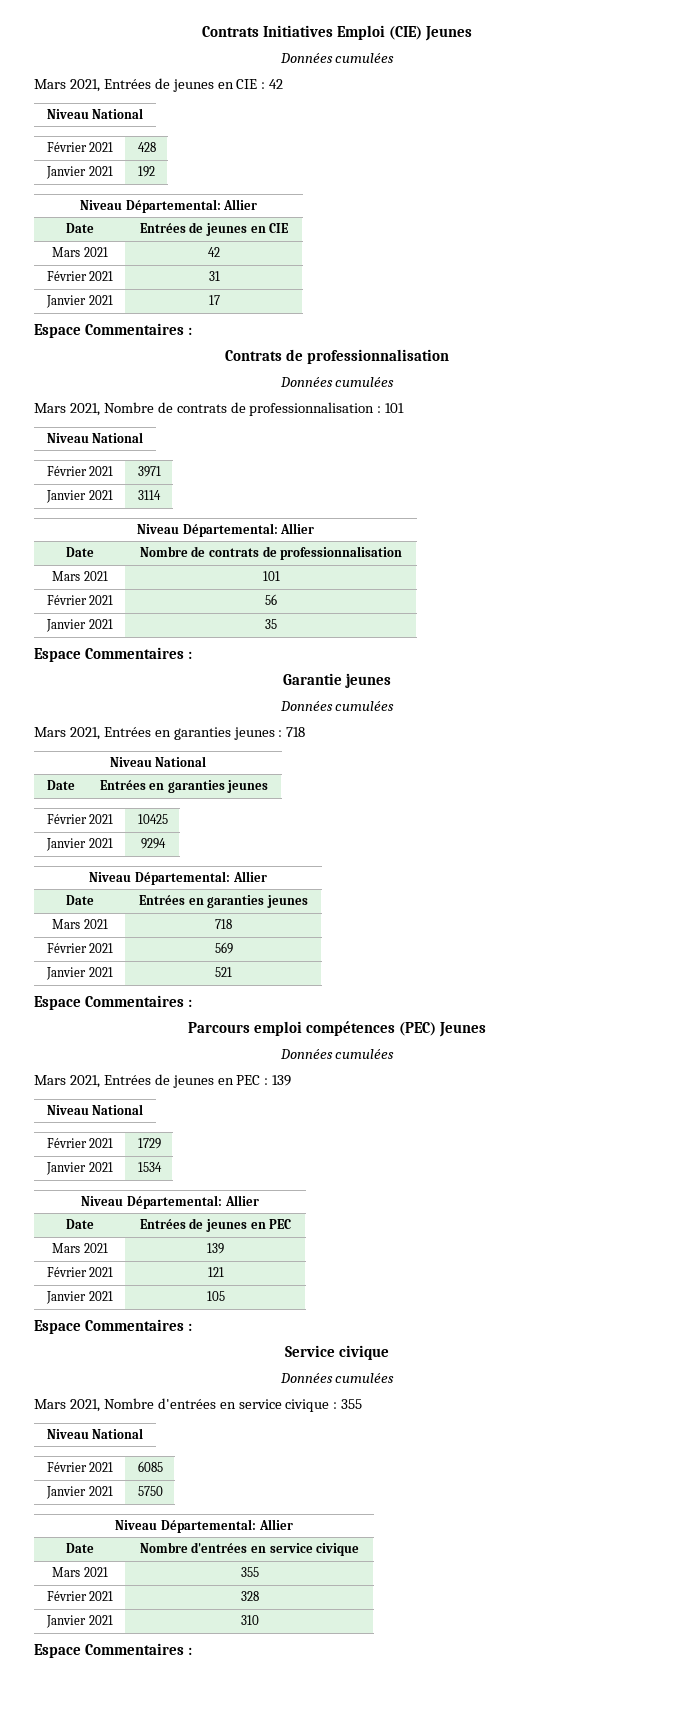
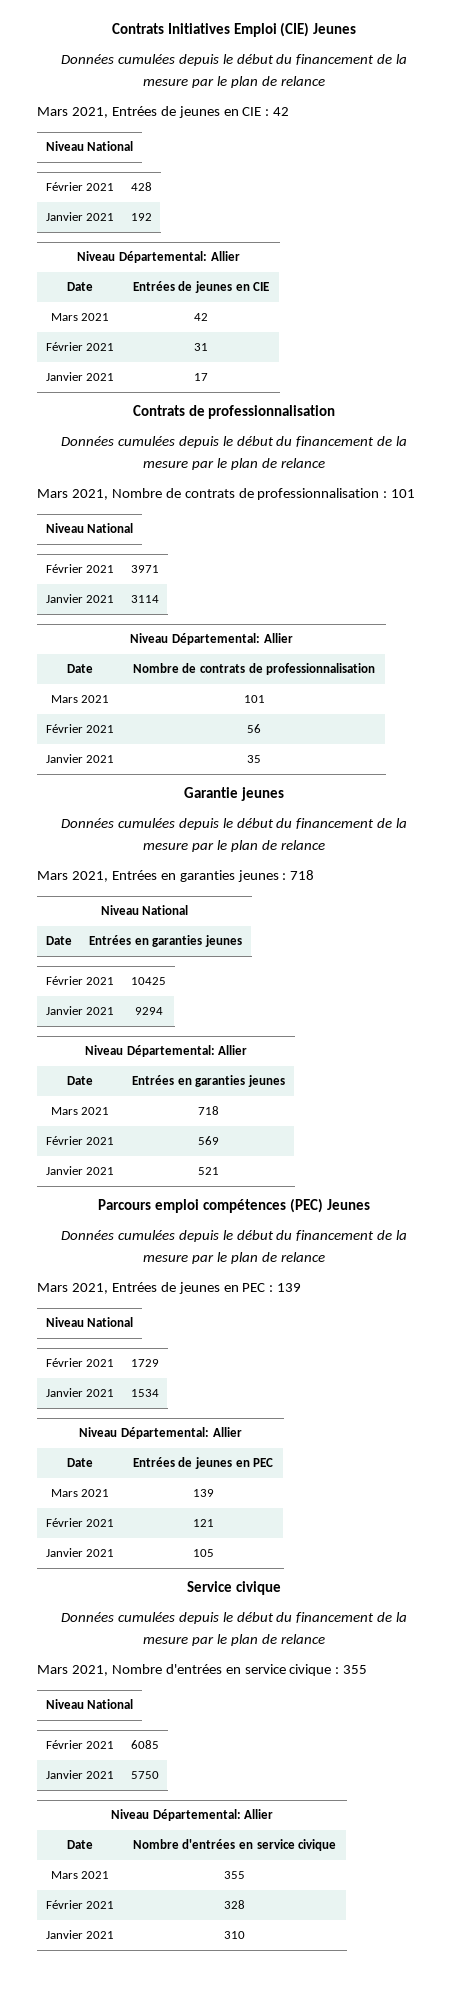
(395, 58) none -> [178,54,408,66] [143,76,325,88] depuis le début du financement de la mesure par le plan de relance
[34,323,192,338] // Espace Commentaires : -> (208, 377) none
(395, 382) none -> [178,436,408,448] [143,458,325,470] depuis le début du financement de la mesure par le plan de relance
[34,647,192,662] // Espace Commentaires : -> (261, 759) none
(395, 706) none -> [178,818,408,830] [143,840,325,852] depuis le début du financement de la mesure par le plan de relance
[34,995,192,1010] // Espace Commentaires : -> (219, 1171) none
(395, 1054) none -> [178,1230,408,1242] [143,1252,325,1264] depuis le début du financement de la mesure par le plan de relance
[34,1319,192,1334] // Espace Commentaires : -> (214, 1553) none
(395, 1378) none -> [178,1612,408,1624] [143,1634,325,1646] depuis le début du financement de la mesure par le plan de relance
[34,1643,192,1658] // Espace Commentaires : -> (245, 1935) none

